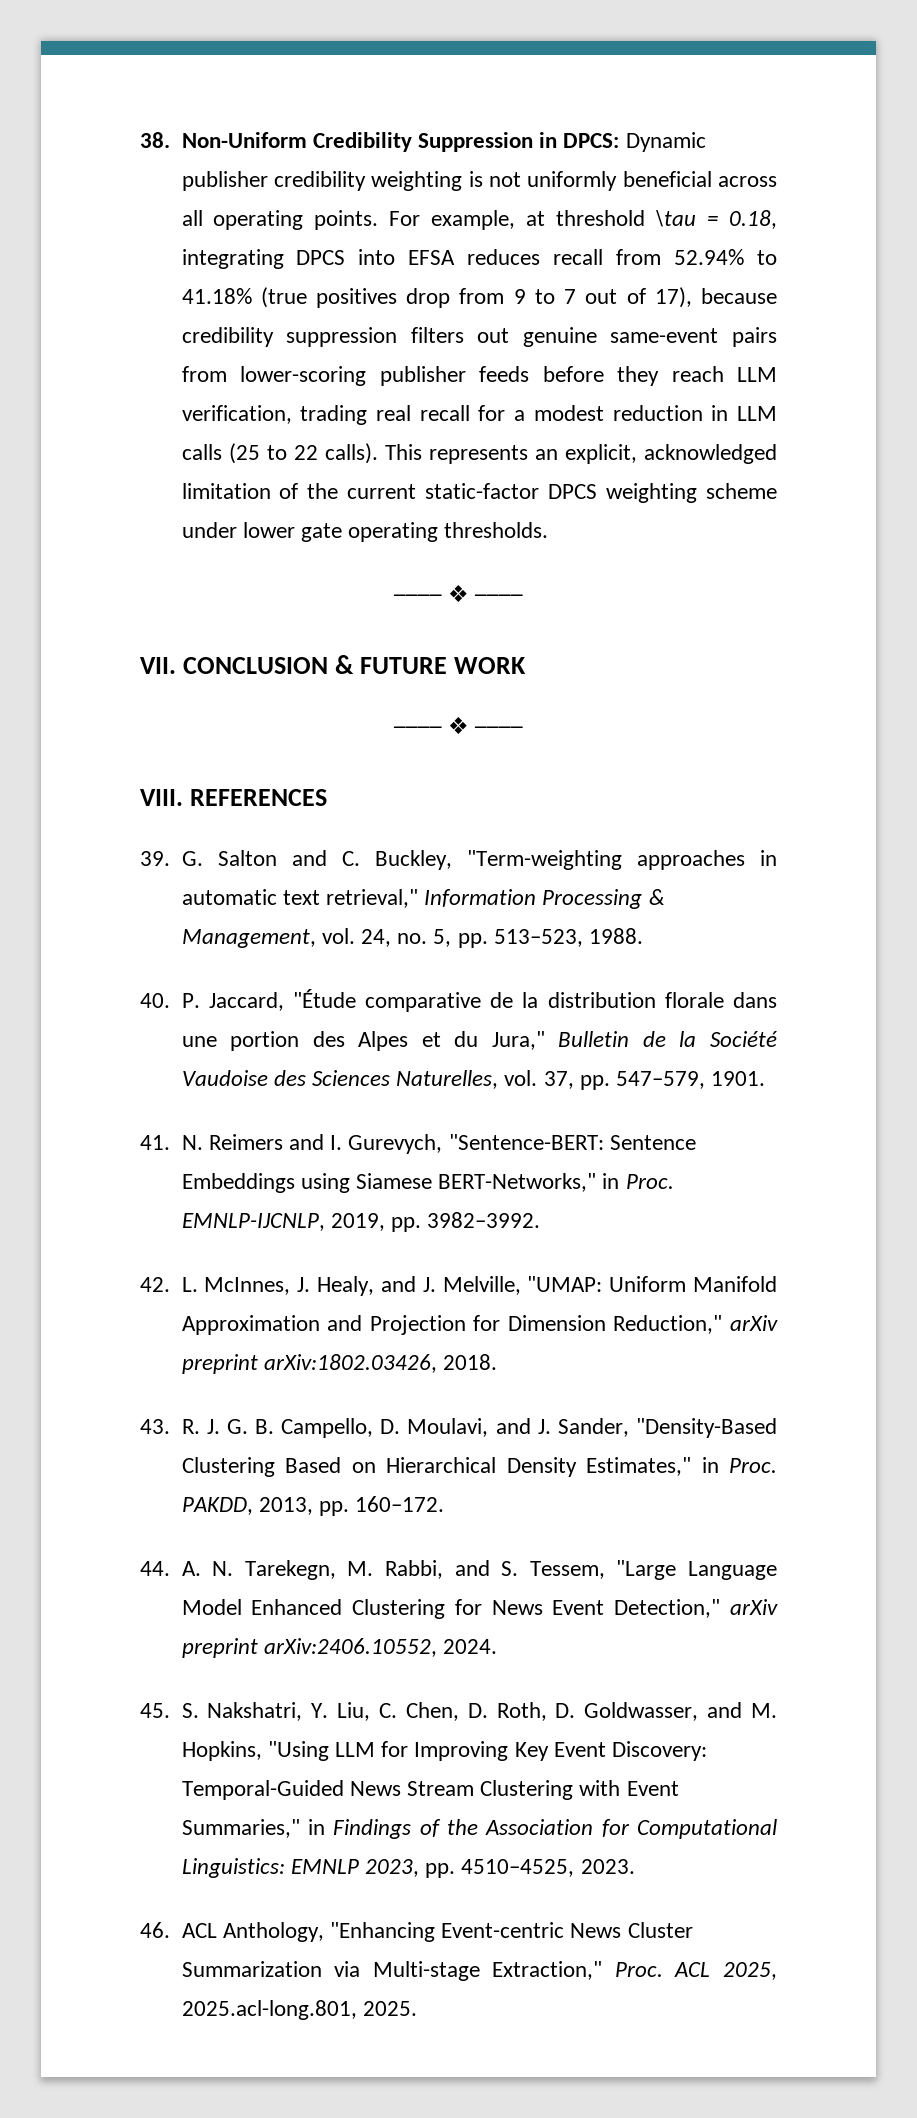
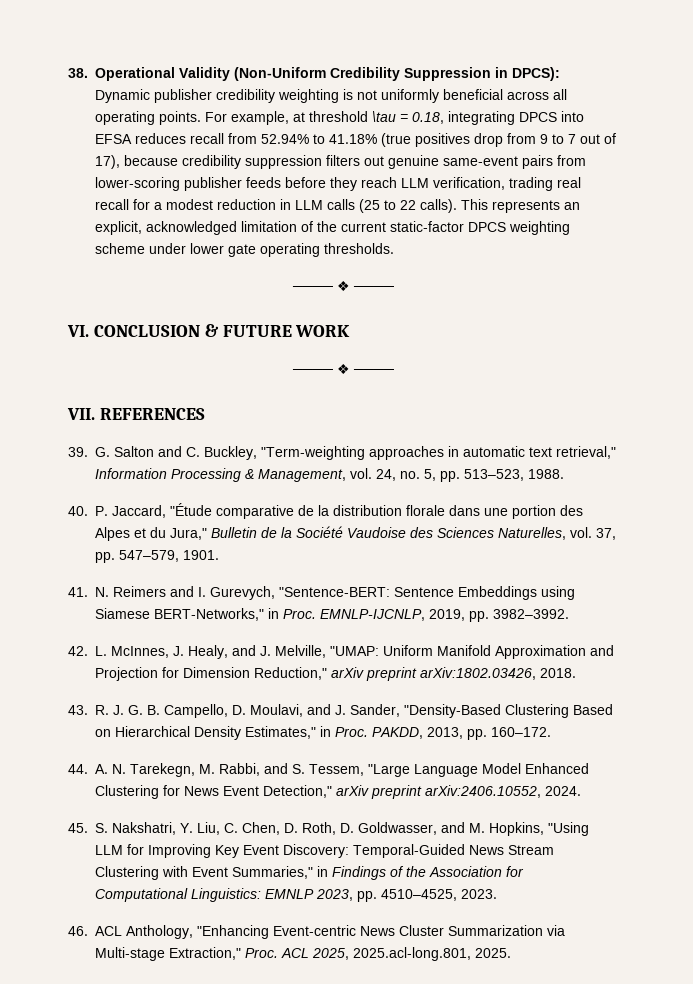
[181,132,307,148] Non-Uniform -> [95,67,326,81] Operational Validity (Non-Uniform
[563,133,620,148] DPCS: -> [512,67,560,81] DPCS):
[140,657,176,674] VII. -> [67,325,89,337] VI.
[140,789,183,806] VIII. -> [67,408,95,420] VII.

